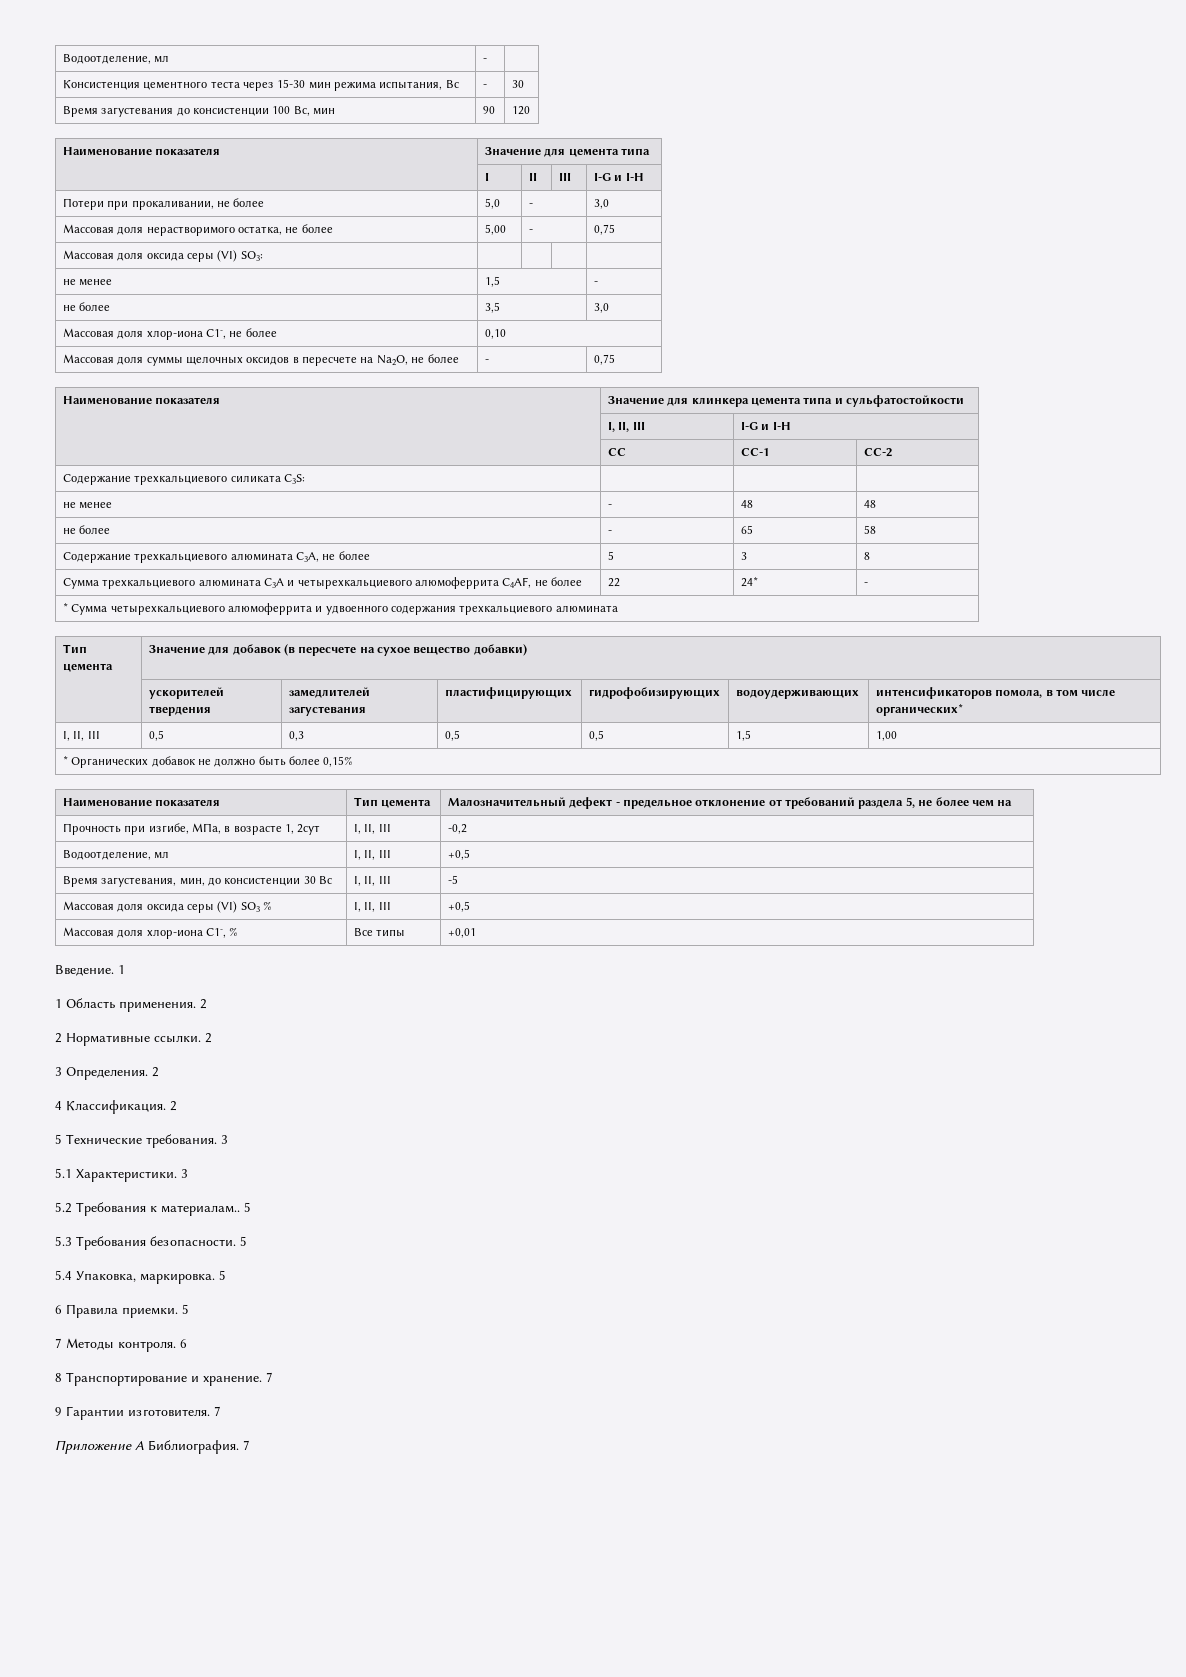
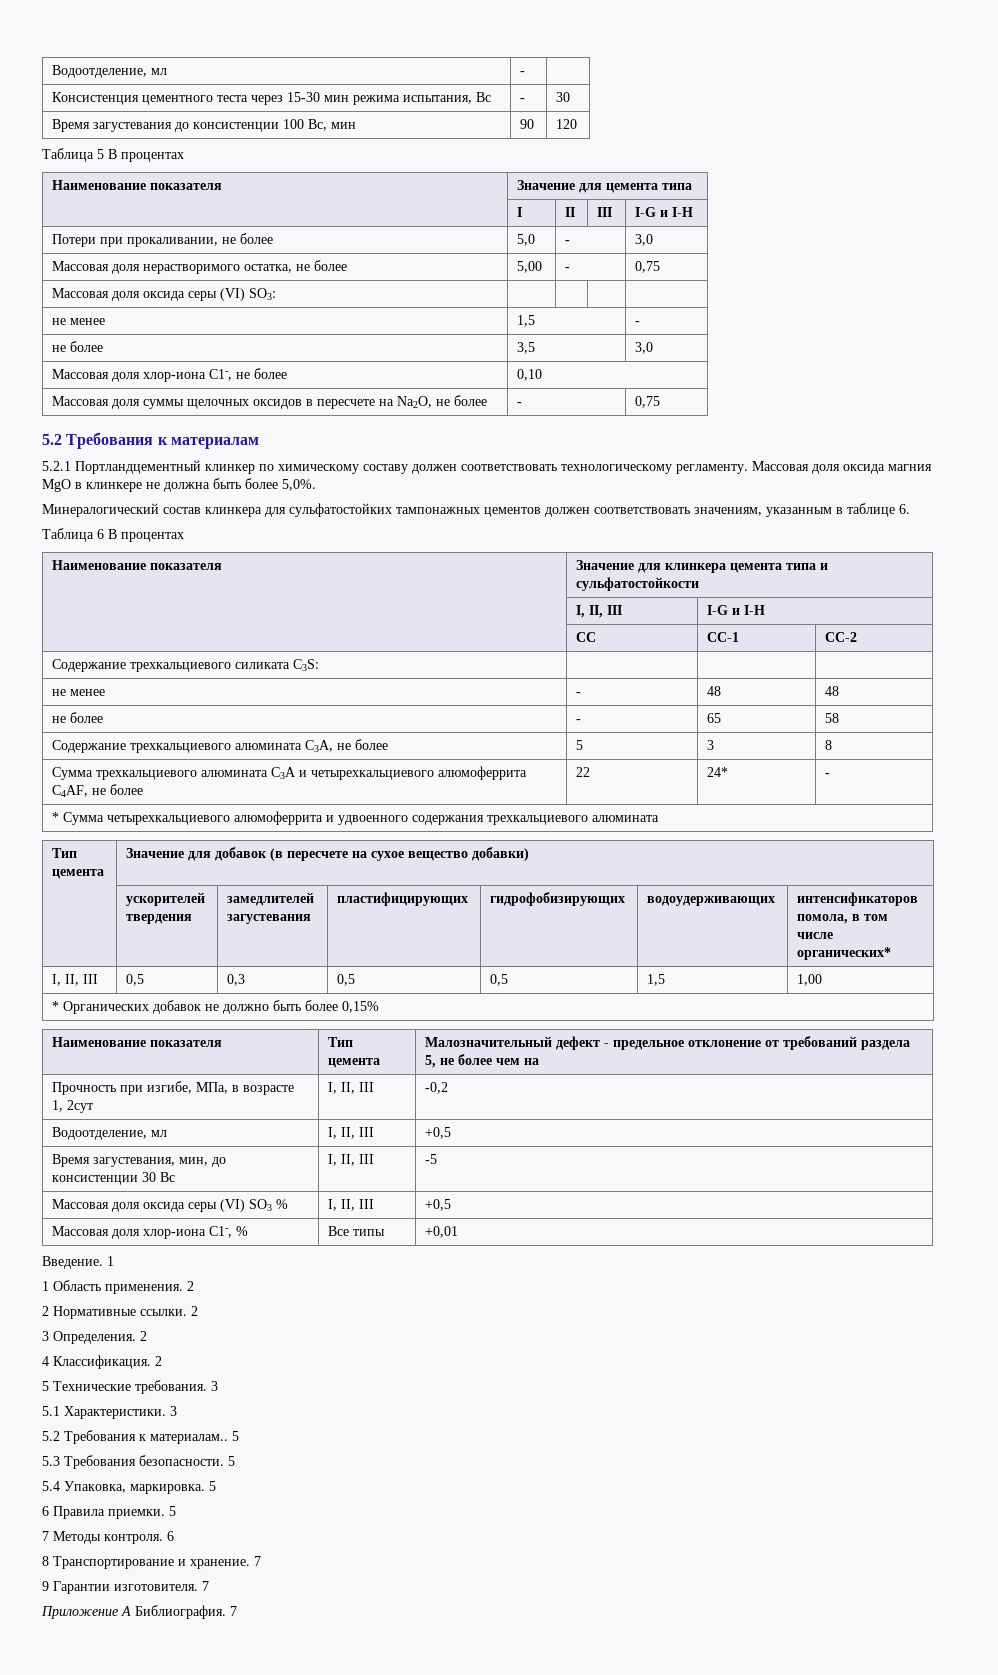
(530, 110) none -> [42,148,184,162] // Таблица 5 В процентах
(615, 359) none -> [42,432,259,449] [42,460,932,474] [42,478,316,492] [42,503,910,517] [42,528,184,542] // 5.2 Требования к материалам // 5.2.1 Портландцементный клинкер по химическому составу должен соответствовать технологическому регламенту. Массовая доля оксида магния MgО в клинкере не должна быть более 5,0%. // Минералогический состав клинкера для сульфатостойких тампонажных цементов должен соответствовать значениям, указанным в таблице 6. // Таблица 6 В процентах

